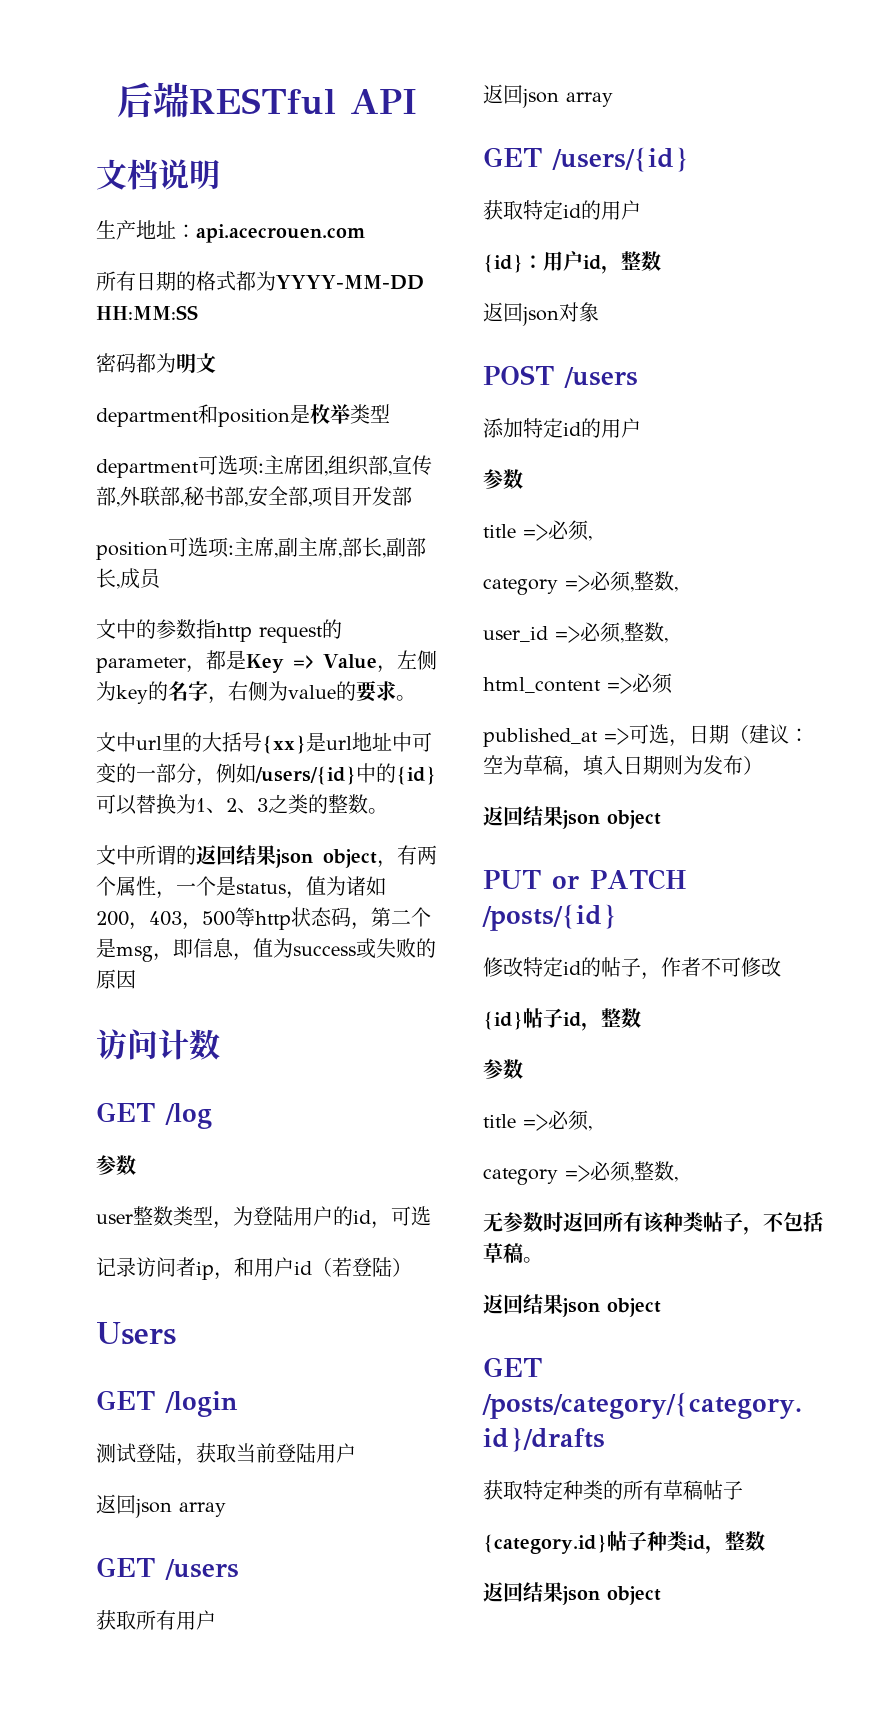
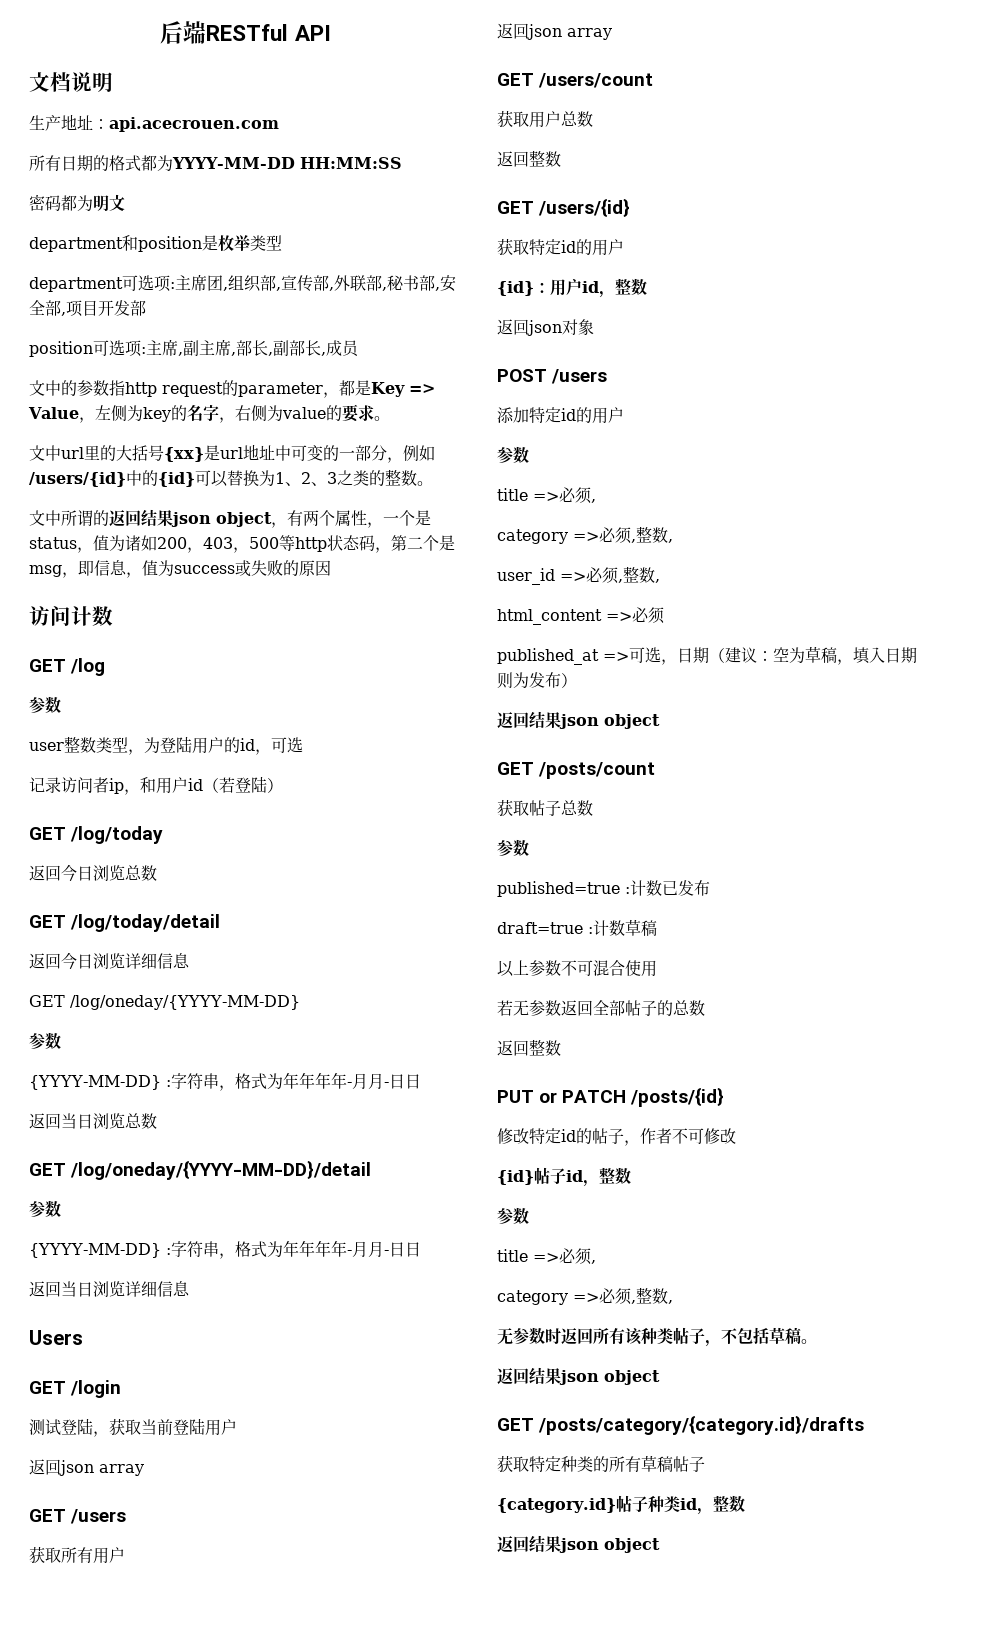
(412, 1267) none -> [29,826,164,844] [29,864,157,882] [29,914,221,932] [29,952,190,970] [29,995,300,1010] [29,1032,61,1050] [29,1072,421,1091] [29,1113,157,1129] [29,1160,372,1180] [29,1200,61,1218] [29,1240,421,1259] [29,1281,190,1297] // GET /log/today // 返回今日浏览总数 // GET /log/today/detail // 返回今日浏览详细信息 // GET /log/oneday/{YYYY-MM-DD} // 参数 // {YYYY-MM-DD} :字符串，格式为年年年年-月月-日日 // 返回当日浏览总数 // GET /log/oneday/{YYYY-MM-DD}/detail // 参数 // {YYYY-MM-DD} :字符串，格式为年年年年-月月-日日 // 返回当日浏览详细信息
(613, 99) none -> [497,73,654,88] [497,110,593,128] [497,150,561,167] // GET /users/count // 获取用户总数 // 返回整数
(661, 819) none -> [497,762,656,779] [497,799,593,816] [497,839,529,857] [497,880,710,897] [497,919,657,936] [497,960,657,977] [497,1000,705,1016] [497,1039,561,1056] // GET /posts/count // 获取帖子总数 // 参数 // published=true :计数已发布 // draft=true :计数草稿 // 以上参数不可混合使用 // 若无参数返回全部帖子的总数 // 返回整数

